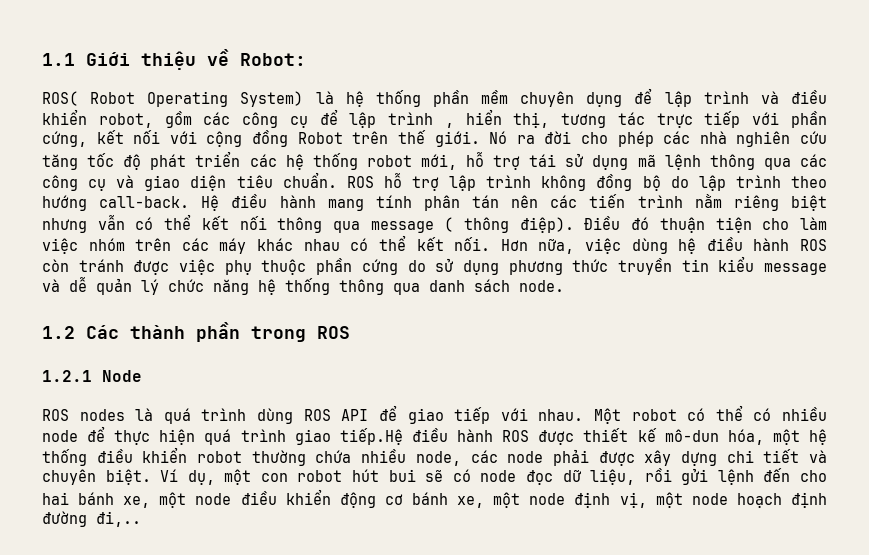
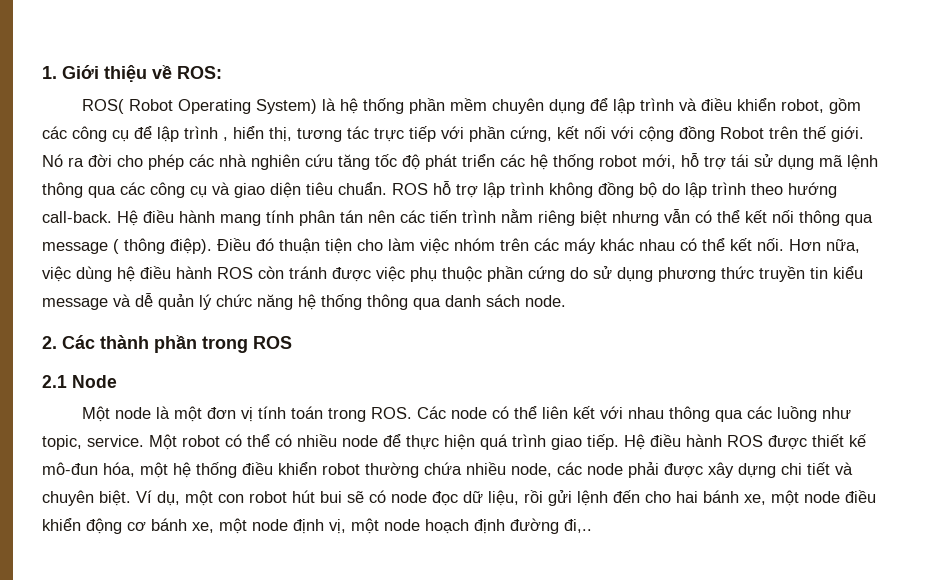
[42,53,75,66] 1.1 -> [42,66,57,79] 1.
[240,53,306,66] Robot: -> [177,66,222,79] ROS:
[42,326,75,339] 1.2 -> [42,336,57,349] 2.
[42,370,92,382] 1.2.1 -> [42,375,67,388] 2.1
[42,405,584,424] ROS nodes là quá trình dùng ROS API để giao tiếp với nhau. -> [82,406,852,422] [42,435,144,450] Một node là một đơn vị tính toán trong ROS. Các node có thể liên kết với nhau thông qua các luồng như topic, service.
[339,428,403,445] tiếp.Hệ -> [587,434,645,450] tiếp. Hệ
[664,429,719,442] mô-dun -> [42,462,98,475] mô-đun

